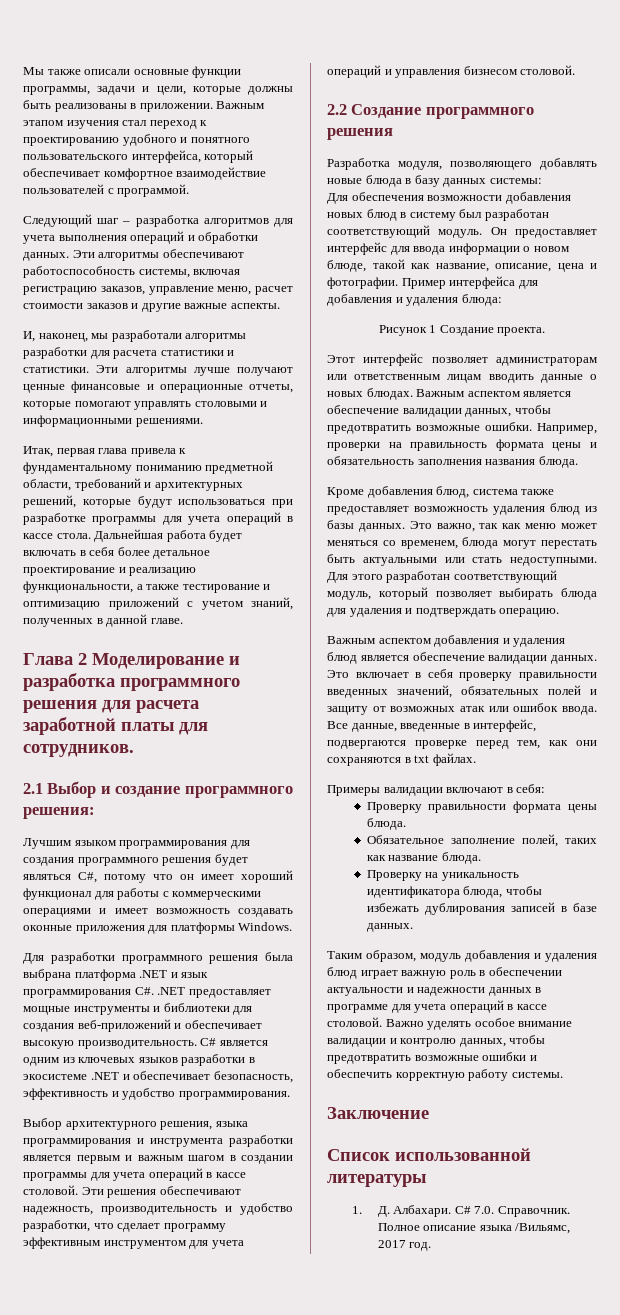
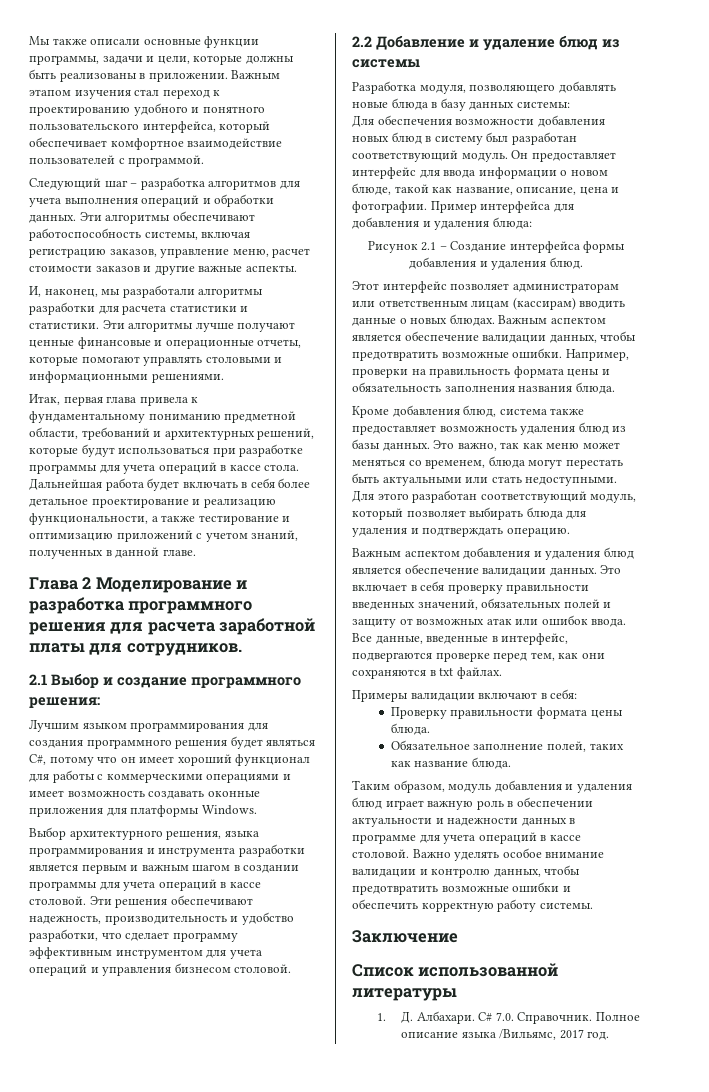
[23,952,293,964] [23,969,209,981] [23,987,271,998] [23,1003,253,1015] [23,1019,262,1032] [23,1038,268,1049] [23,1054,255,1066] [23,1071,293,1083] [23,1088,290,1100] // Для разработки программного решения была выбрана платформа .NET и язык программирования C#. .NET предоставляет мощные инструменты и библиотеки для создания веб-приложений и обеспечивает высокую производительность. C# является одним из ключевых языков разработки в экосистеме .NET и обеспечивает безопасность, эффективность и удобство программирования. -> (257, 810) none
[351,104,534,119] [327,128,393,140] Создание программного решения -> [376,35,620,51] [352,59,420,68] Добавление и удаление блюд из системы
[429,325,546,336] 1 Создание проекта. -> [421,241,626,253] [409,257,583,270] 2.1 – Создание интерфейса формы добавления и удаления блюд.
(482, 378) none -> [512,297,576,310] (кассирам)
[366,870,519,881] [366,886,542,898] [366,902,597,915] [366,923,413,932] // Проверку на уникальность идентификатора блюда, чтобы избежать дублирования записей в базе данных. -> (511, 763) none

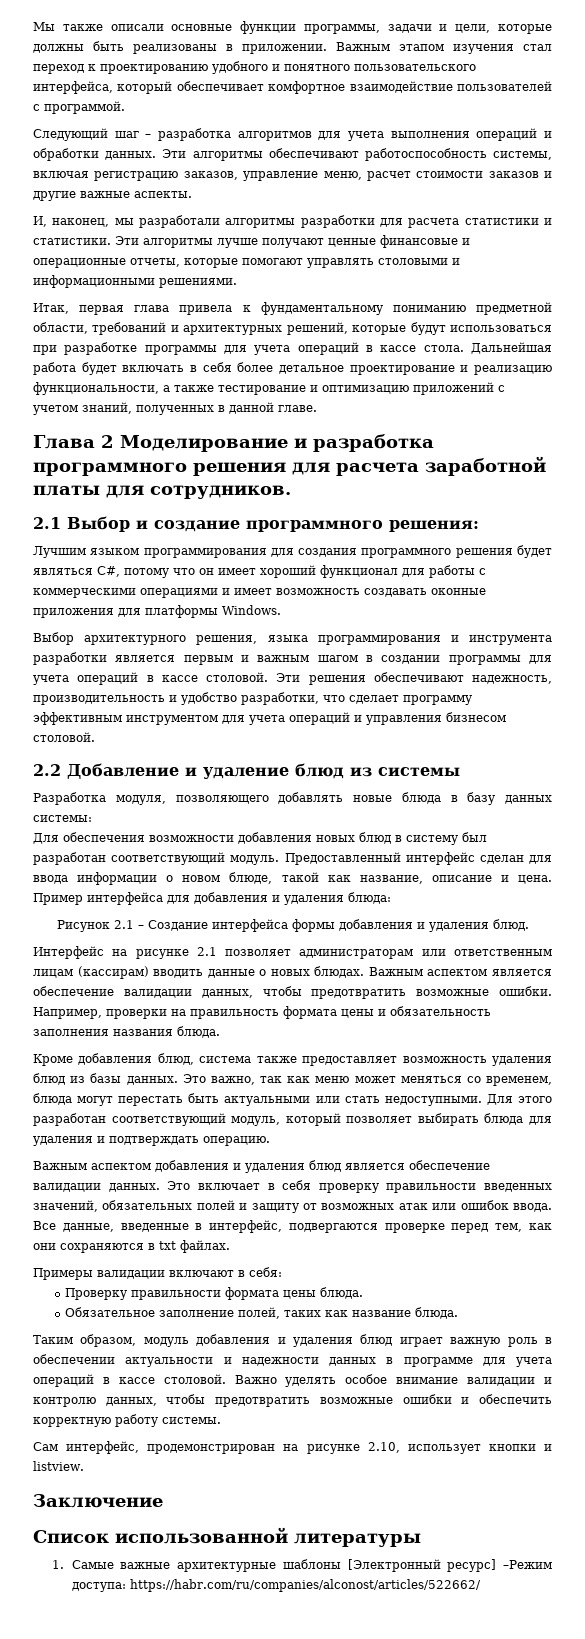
[511,150,616,162] [352,167,416,179] Он предоставляет интерфейс -> [284,852,524,865] Предоставленный интерфейс сделан
[516,187,620,195] [352,201,427,213] описание, цена и фотографии. -> [431,875,553,884] описание и цена.
[352,281,447,293] Этот интерфейс -> [33,946,217,959] Интерфейс на рисунке 2.1
(593, 905) none -> [33,1441,552,1454] [33,1461,84,1471] // Сам интерфейс, продемонстрирован на рисунке 2.10, использует кнопки и listview.
[401,1011,640,1024] [401,1029,610,1040] Д. Албахари. C# 7.0. Справочник. Полное описание языка /Вильямс, 2017 год. -> [71,1559,552,1572] [71,1579,481,1592] Самые важные архитектурные шаблоны [Электронный ресурс] –Режим доступа: https://habr.com/ru/companies/alconost/articles/522662/

